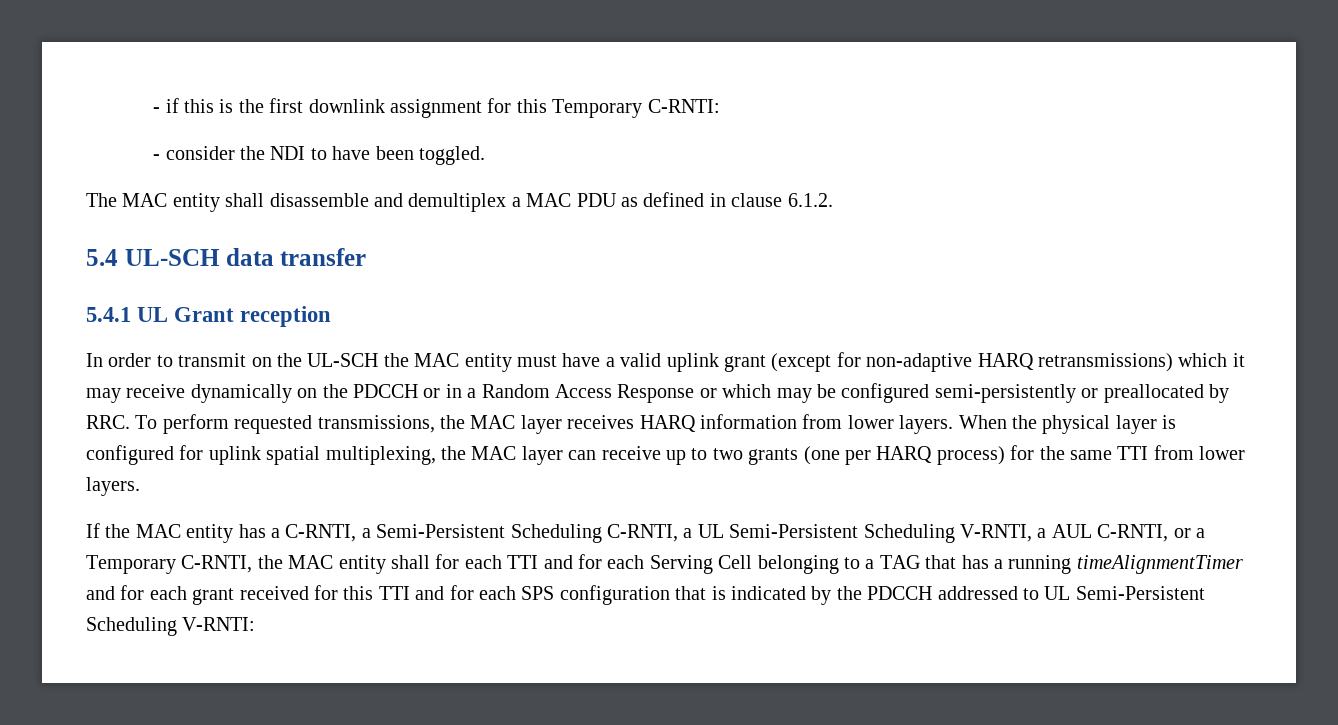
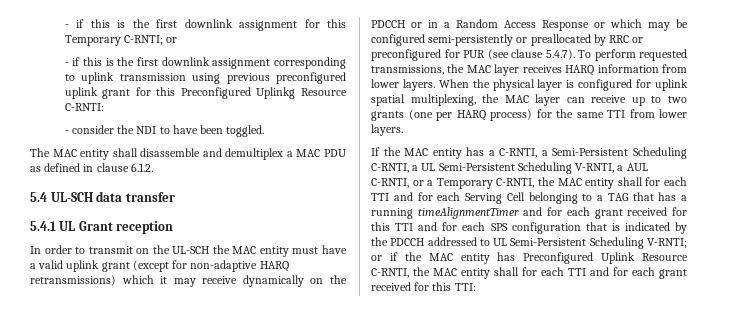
(643, 108) none -> [123,35,178,45] [64,57,346,69] [64,72,346,84] [64,87,347,99] C-RNTI; or // - if this is the first downlink assignment corresponding to uplink transmission using previous preconfigured uplink grant for this Preconfigured Uplinkg Resource
[86,415,130,429] RRC. -> [609,35,644,43] [371,49,575,61] RRC or preconfigured for PUR (see clause 5.4.7).
[182,617,256,631] V-RNTI: -> [647,238,687,248] [371,252,688,264] [371,267,687,279] [371,282,476,291] V-RNTI; or if the MAC entity has Preconfigured Uplink Resource C-RNTI, the MAC entity shall for each TTI and for each grant received for this TTI:

